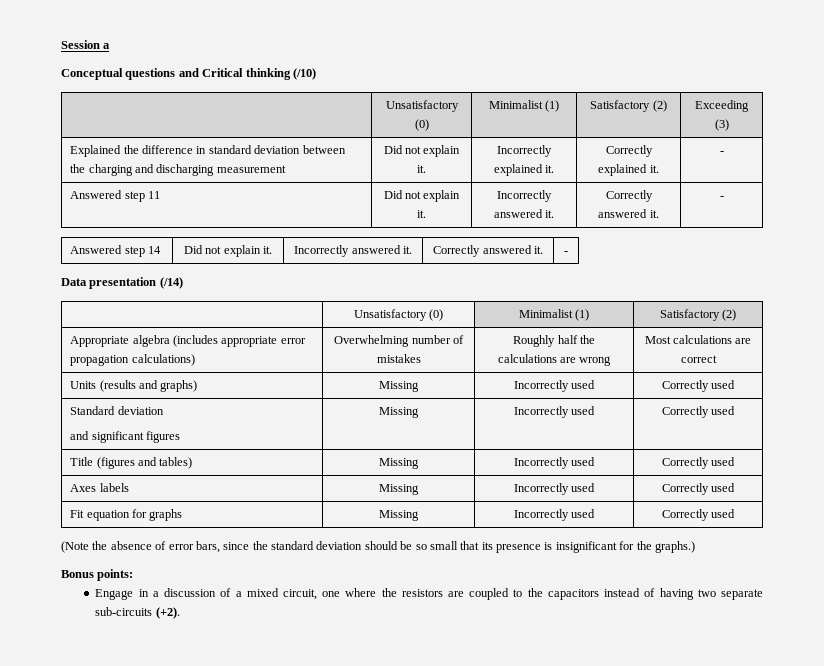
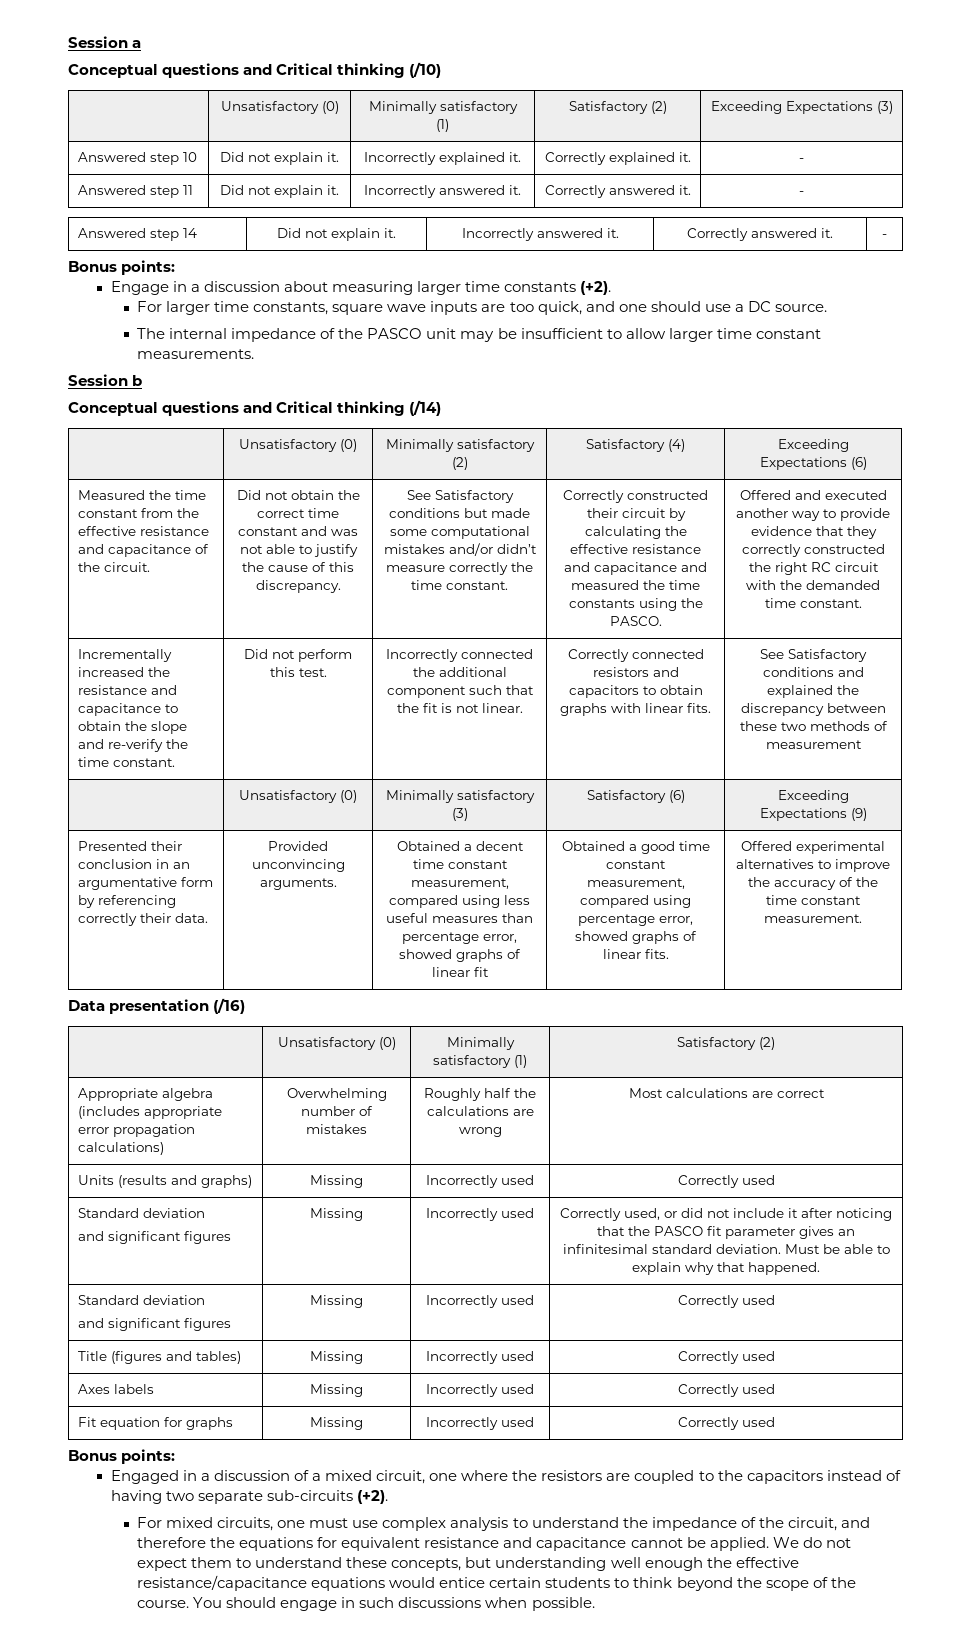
[488,100,543,109] Minimalist -> [368,101,518,114] Minimally satisfactory
(749, 106) none -> [785,101,873,114] Expectations
[70,145,346,157] [70,164,286,176] Explained the difference in standard deviation between the charging and discharging measurement -> [78,152,198,165] Answered step 10
[61,277,183,289] [353,309,444,321] [518,309,573,318] Data presentation (/14) // | Unsatisfactory (0) | Minimalist -> [68,260,176,275] [110,281,612,295] [137,301,827,315] [137,328,821,342] [137,349,255,359] [68,374,143,386] [68,400,442,416] [239,439,357,452] [385,439,535,452] [451,457,468,470] [586,439,686,452] [777,439,849,452] [759,457,867,470] [78,490,207,500] [78,508,200,518] [78,526,210,536] [78,544,210,557] [78,562,151,572] [236,490,360,500] [257,508,339,518] [238,526,358,536] [239,544,358,557] [242,562,354,572] [255,580,341,593] [406,490,514,503] [389,508,530,518] [389,526,530,539] [383,543,537,556] [386,562,533,575] [411,580,508,590] [563,490,709,503] [586,508,686,521] [584,526,687,539] [570,544,702,554] [564,562,708,575] [571,580,701,590] [568,598,703,611] [609,616,662,626] [739,490,887,500] [736,508,891,521] [750,526,877,539] [741,544,885,557] [748,562,879,575] [746,580,881,590] [764,598,862,608] [78,649,173,662] [78,667,171,677] [78,685,178,695] [78,703,179,716] [78,721,188,734] [78,739,189,752] [78,757,176,767] [244,649,352,662] [269,667,327,677] [386,649,533,662] [412,667,507,677] [386,685,534,698] [396,703,523,713] [567,649,704,662] [592,667,679,677] [568,685,703,698] [560,703,712,716] [760,649,868,662] [762,667,864,677] [767,685,860,698] [740,703,886,716] [739,721,888,731] [765,740,862,749] [239,790,357,803] [385,790,535,803] [451,808,468,821] [586,790,685,803] [777,790,849,803] [759,808,867,821] [78,841,183,851] [78,859,191,869] [78,877,214,890] [78,895,177,908] [78,913,209,926] [268,841,328,851] [251,859,345,872] [259,878,337,890] [396,841,524,851] [412,859,508,869] [410,878,509,889] [389,895,530,908] [386,913,533,923] [402,932,517,944] [399,949,521,962] [431,967,489,977] [561,841,710,854] [606,860,667,869] [586,878,685,889] [580,895,692,908] [578,914,694,926] [575,931,698,944] [602,949,669,959] [741,841,886,854] [736,859,891,872] [748,877,879,890] [766,895,862,905] [764,914,863,923] [68,998,246,1014] [277,1037,396,1050] [446,1037,515,1050] [433,1055,511,1068] Bonus points: // Engage in a discussion about measuring larger time constants (+2). // For larger time constants, square wave inputs are too quick, and one should use a DC source. // The internal impedance of the PASCO unit may be insufficient to allow larger time constant measurements. // Session b // Conceptual questions and Critical thinking (/14) // | Unsatisfactory (0) | Minimally satisfactory (2) | Satisfactory (4) | Exceeding Expectations (6) // Measured the time constant from the effective resistance and capacitance of the circuit. | Did not obtain the correct time constant and was not able to justify the cause of this discrepancy. | See Satisfactory conditions but made some computational mistakes and/or didn’t measure correctly the time constant. | Correctly constructed their circuit by calculating the effective resistance and capacitance and measured the time constants using the PASCO. | Offered and executed another way to provide evidence that they correctly constructed the right RC circuit with the demanded time constant. // Incrementally increased the resistance and capacitance to obtain the slope and re-verify the time constant. | Did not perform this test. | Incorrectly connected the additional component such that the fit is not linear. | Correctly connected resistors and capacitors to obtain graphs with linear fits. | See Satisfactory conditions and explained the discrepancy between these two methods of measurement // | Unsatisfactory (0) | Minimally satisfactory (3) | Satisfactory (6) | Exceeding Expectations (9) // Presented their conclusion in an argumentative form by referencing correctly their data. | Provided unconvincing arguments. | Obtained a decent time constant measurement, compared using less useful measures than percentage error, showed graphs of linear fit | Obtained a good time constant measurement, compared using percentage error, showed graphs of linear fits. | Offered experimental alternatives to improve the accuracy of the time constant measurement. // Data presentation (/16) // | Unsatisfactory (0) | Minimally satisfactory
(164, 410) none -> [78,1231,232,1244] [310,1208,363,1221] [426,1208,534,1221] [560,1208,893,1221] [597,1226,856,1239] [562,1244,890,1254] [632,1262,821,1275] [78,1295,206,1305] // and significant figures | Missing | Incorrectly used | Correctly used, or did not include it after noticing that the PASCO fit parameter gives an infinitesimal standard deviation. Must be able to explain why that happened. // Standard deviation
[61,541,695,553] [61,569,134,581] [95,589,134,600] // (Note the absence of error bars, since the standard deviation should be so small that its presence is insignificant for the graphs.) // Bonus points: // Engage -> [68,1449,176,1464] [110,1470,179,1484] // Bonus points: // Engaged
(180, 613) none -> [137,1517,870,1531] [137,1537,851,1551] [137,1557,799,1571] [137,1575,856,1591] [137,1597,595,1611] // For mixed circuits, one must use complex analysis to understand the impedance of the circuit, and therefore the equations for equivalent resistance and capacitance cannot be applied. We do not expect them to understand these concepts, but understanding well enough the effective resistance/capacitance equations would entice certain students to think beyond the scope of the course. You should engage in such discussions when possible.

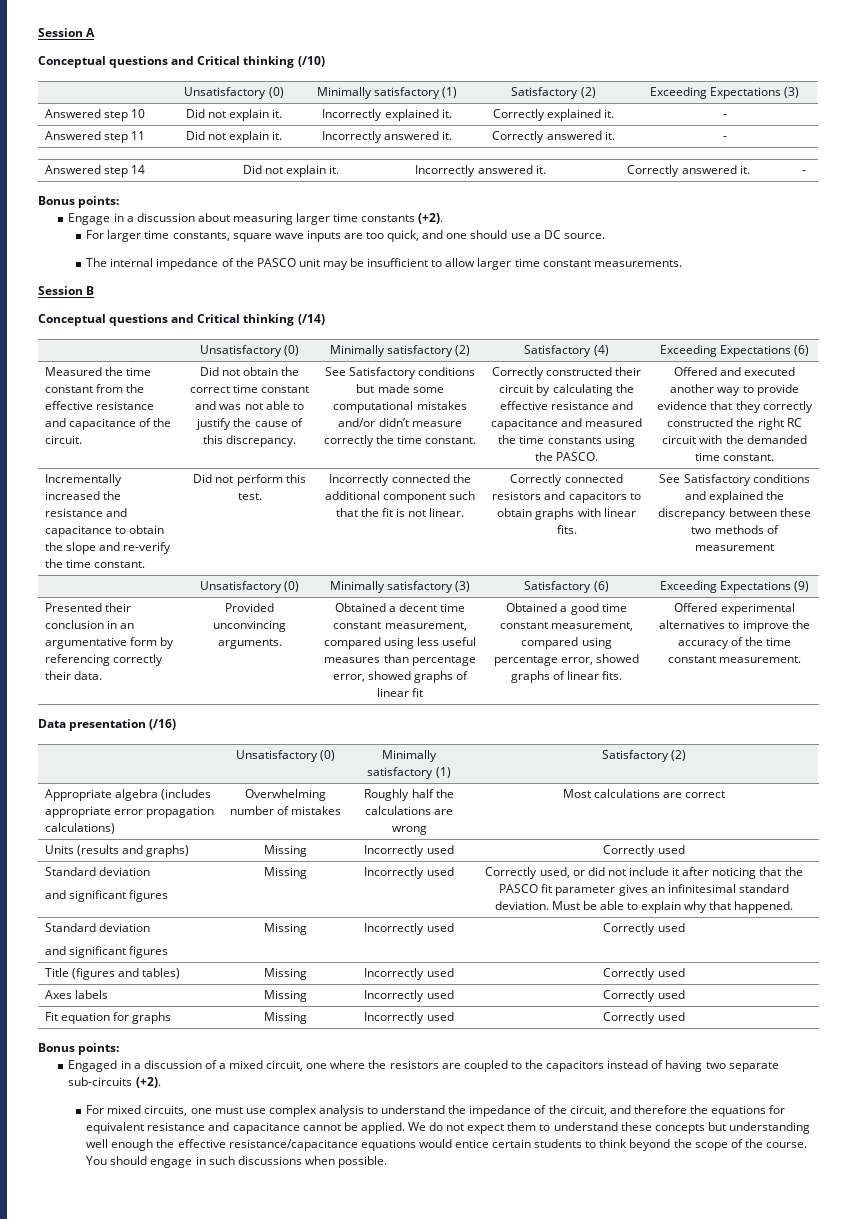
[68,36,142,48] Session a -> [38,28,96,37] Session A
[132,375,143,386] b -> [86,286,95,295] B
[391,1558,462,1571] concepts, -> [654,1124,705,1134] concepts

